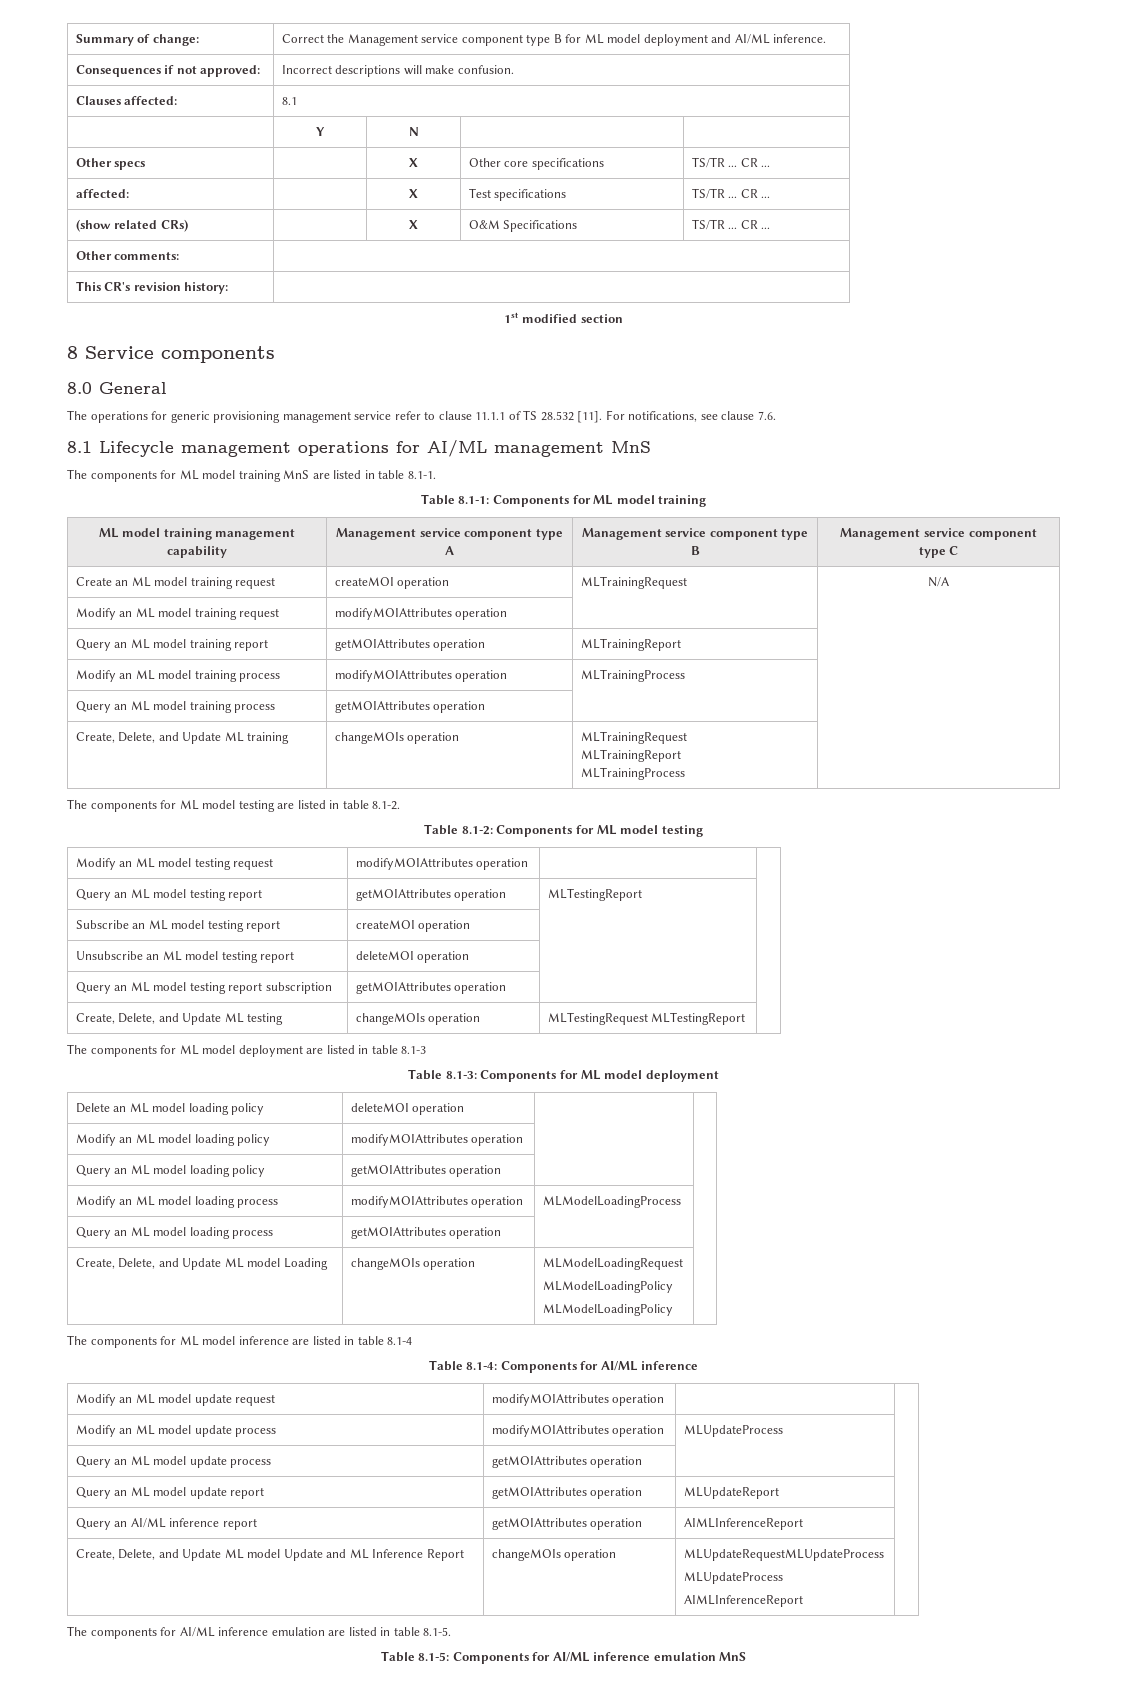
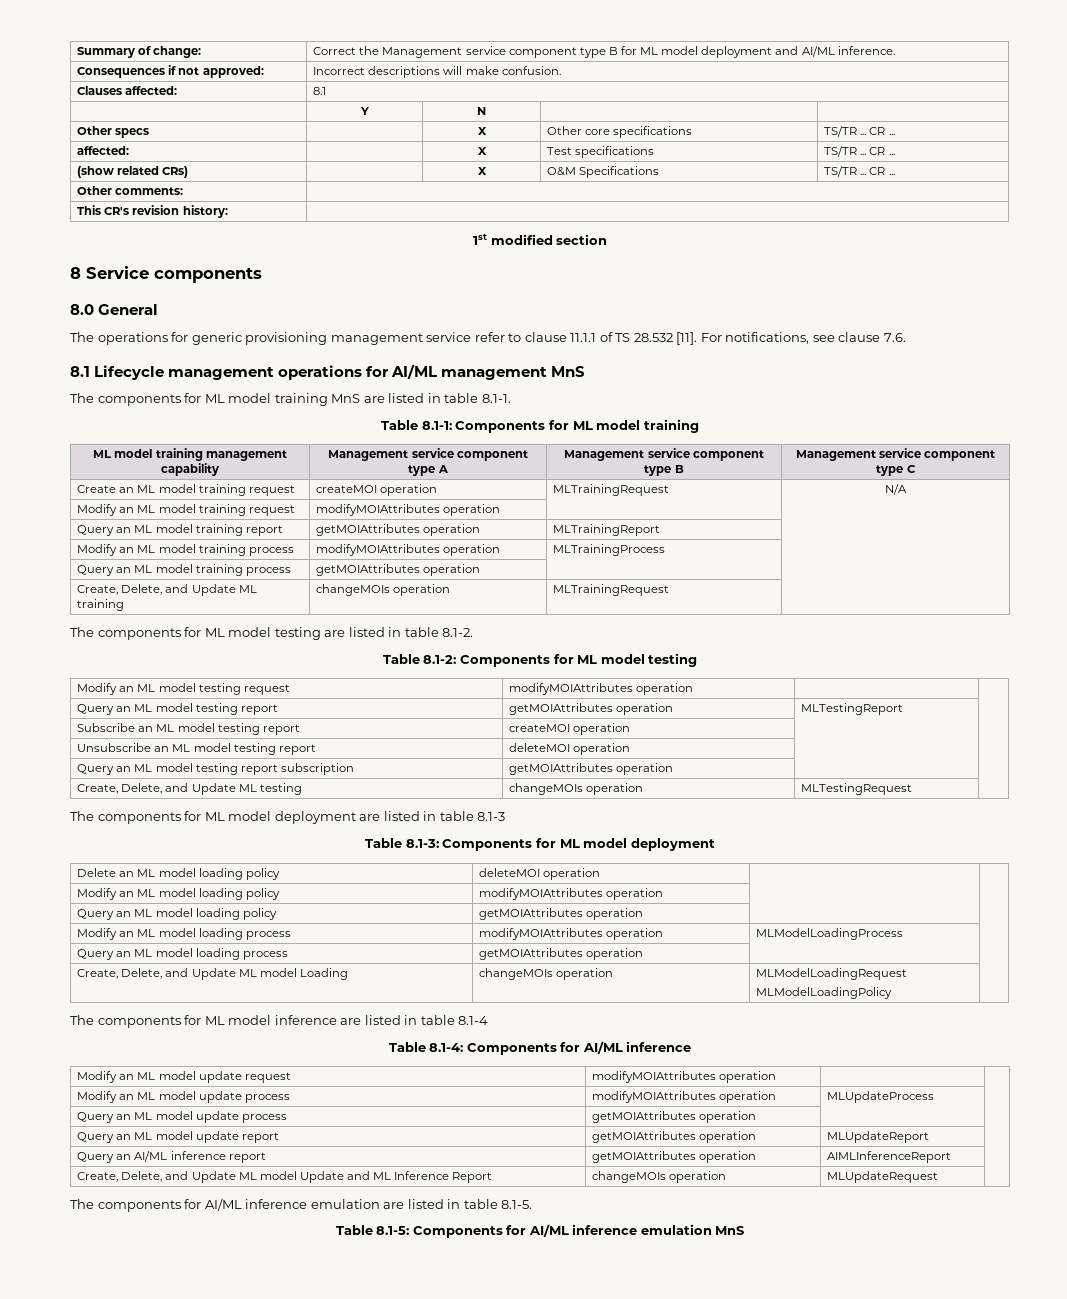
[580,749,681,762] [580,767,685,780] // MLTrainingReport // MLTrainingProcess -> (670, 590) none
[651,1012,746,1025] MLTestingReport -> (913, 789) none
[542,1304,673,1316] // MLModelLoadingPolicy -> (893, 993) none
[683,1549,884,1561] [683,1572,783,1584] [683,1595,803,1607] MLUpdateRequestMLUpdateProcess // MLUpdateProcess // AIMLInferenceReport -> [827,1171,939,1183] MLUpdateRequest

